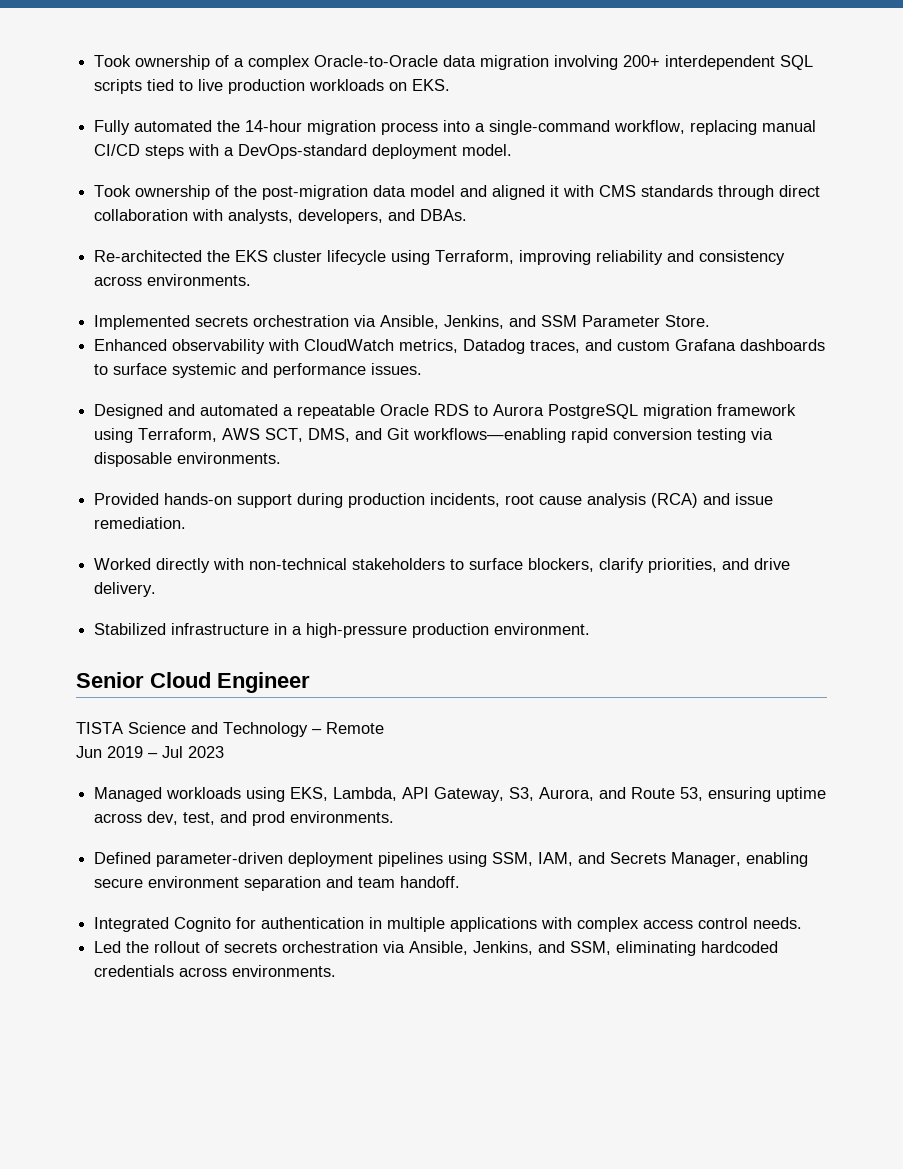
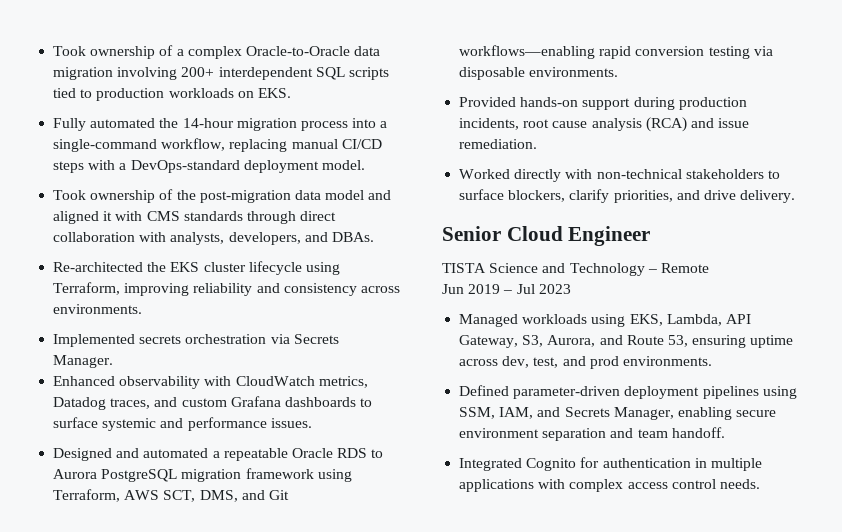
[198,79,224,91] live -> (93, 93) none
[380,315,711,329] Ansible, Jenkins, and SSM Parameter Store. -> [293,334,339,344] [53,355,114,368] Secrets Manager.
[94,623,591,638] // Stabilized infrastructure in a high-pressure production environment. -> (796, 196) none
[94,941,779,956] [94,965,337,977] // Led the rollout of secrets orchestration via Ansible, Jenkins, and SSM, eliminating hardcoded credentials across environments. -> (760, 484) none

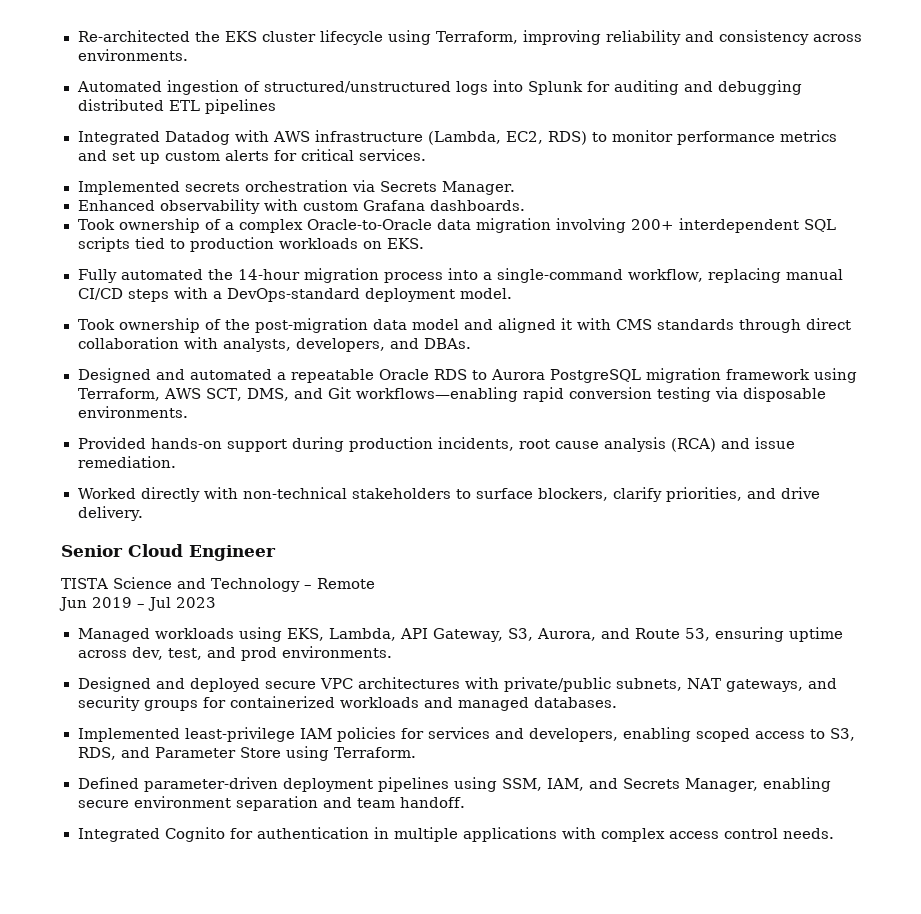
(53, 51) none -> [77,30,863,45] [77,49,188,61] [76,80,802,95] [77,99,276,114] [77,130,837,145] [77,149,426,164] [77,180,516,195] [77,199,525,214] Re-architected the EKS cluster lifecycle using Terraform, improving reliability and consistency across environments. // Automated ingestion of structured/unstructured logs into Splunk for auditing and debugging distributed ETL pipelines // Integrated Datadog with AWS infrastructure (Lambda, EC2, RDS) to monitor performance metrics and set up custom alerts for critical services. // Implemented secrets orchestration via Secrets Manager. // Enhanced observability with custom Grafana dashboards. //
[53,261,340,275] [53,282,400,296] [53,304,143,314] [53,334,339,347] [53,355,114,368] [53,376,368,389] [53,396,373,410] [53,417,312,431] // Re-architected the EKS cluster lifecycle using Terraform, improving reliability and consistency across environments. // Implemented secrets orchestration via Secrets Manager. // Enhanced observability with CloudWatch metrics, Datadog traces, and custom Grafana dashboards to surface systemic and performance issues. -> (471, 343) none
(712, 361) none -> [77,677,837,692] [77,696,617,711] [77,727,855,742] [77,746,417,761] // Designed and deployed secure VPC architectures with private/public subnets, NAT gateways, and security groups for containerized workloads and managed databases. // Implemented least-privilege IAM policies for services and developers, enabling scoped access to S3, RDS, and Parameter Store using Terraform.

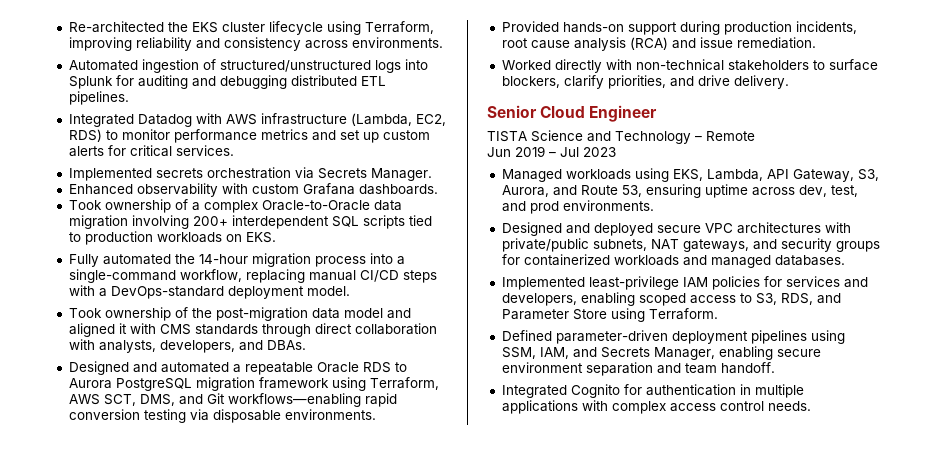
[204,99,276,114] pipelines -> [68,91,129,105] pipelines.

